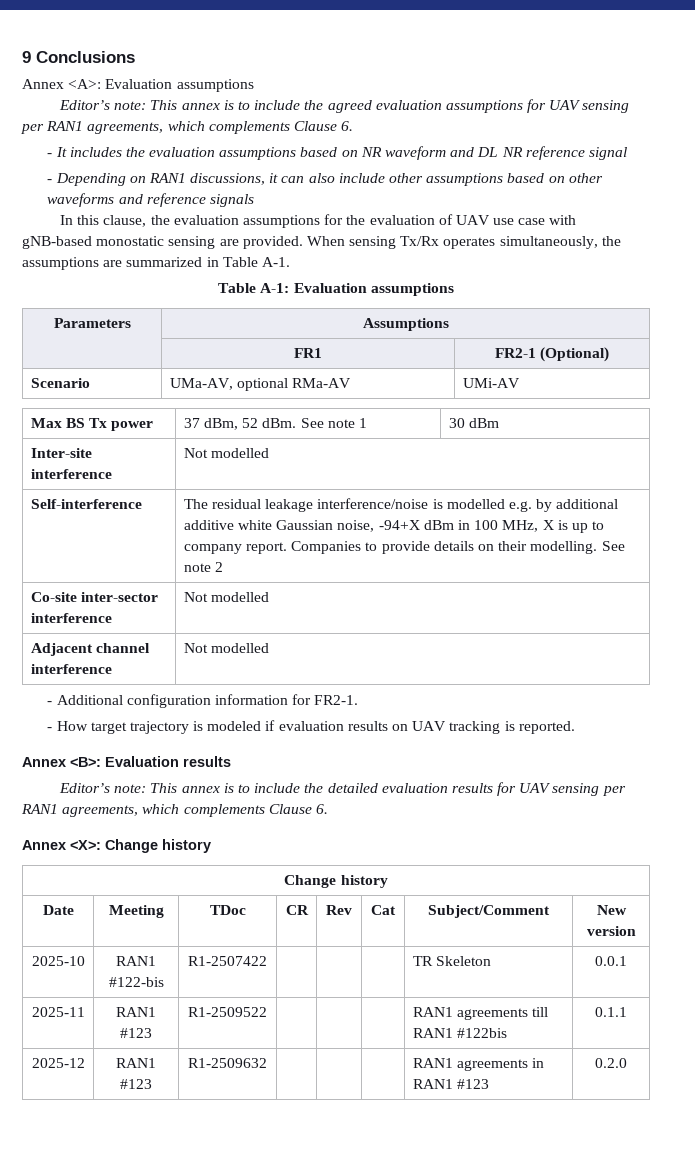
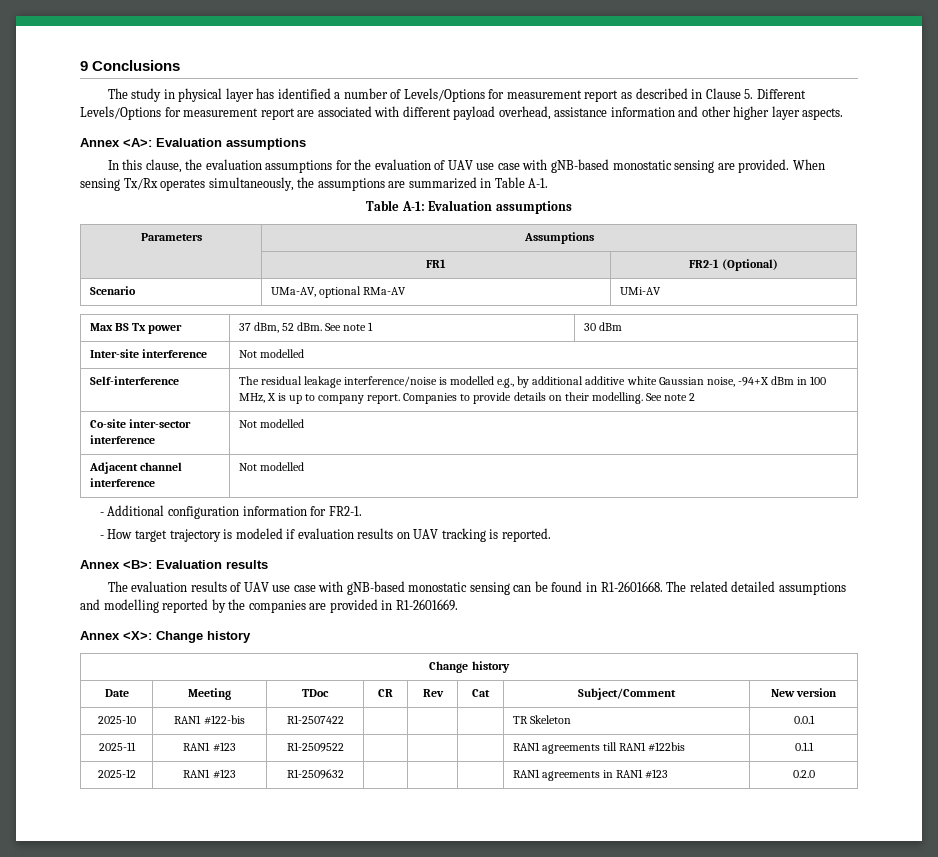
[22,79,254,92] [59,99,630,113] [21,121,354,134] [47,146,627,160] [47,173,603,186] [47,193,254,207] Annex <A>: Evaluation assumptions // Editor’s note: This annex is to include the agreed evaluation assumptions for UAV sensing per RAN1 agreements, which complements Clause 6. // - It includes the evaluation assumptions based on NR waveform and DL NR reference signal // - Depending on RAN1 discussions, it can also include other assumptions based on other waveforms and reference signals -> [107,88,806,102] [80,106,844,120] [80,138,306,150] The study in physical layer has identified a number of Levels/Options for measurement report as described in Clause 5. Different Levels/Options for measurement report are associated with different payload overhead, assistance information and other higher layer aspects. // Annex <A>: Evaluation assumptions
[508,501,532,512] e.g. -> [497,378,515,388] e.g.,
[59,782,626,796] [21,804,328,817] Editor’s note: This annex is to include the detailed evaluation results for UAV sensing per RAN1 agreements, which complements Clause 6. -> [107,581,846,595] [80,599,458,613] The evaluation results of UAV use case with gNB-based monostatic sensing can be found in R1-2601668. The related detailed assumptions and modelling reported by the companies are provided in R1-2601669.

